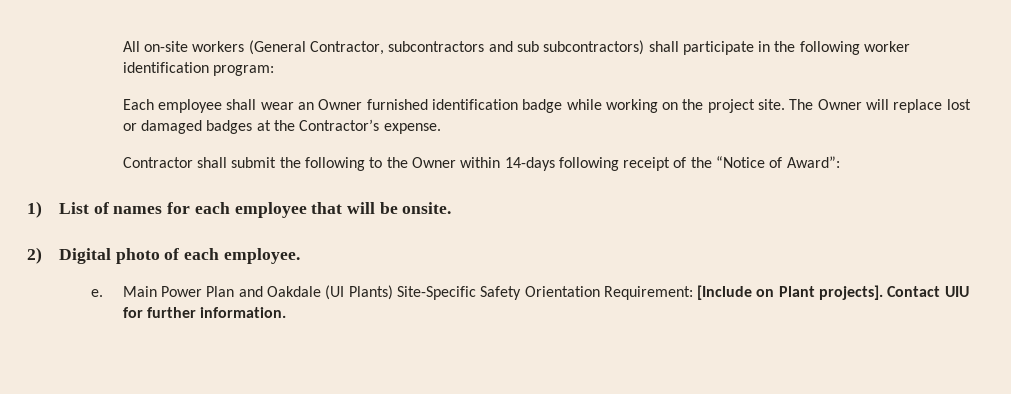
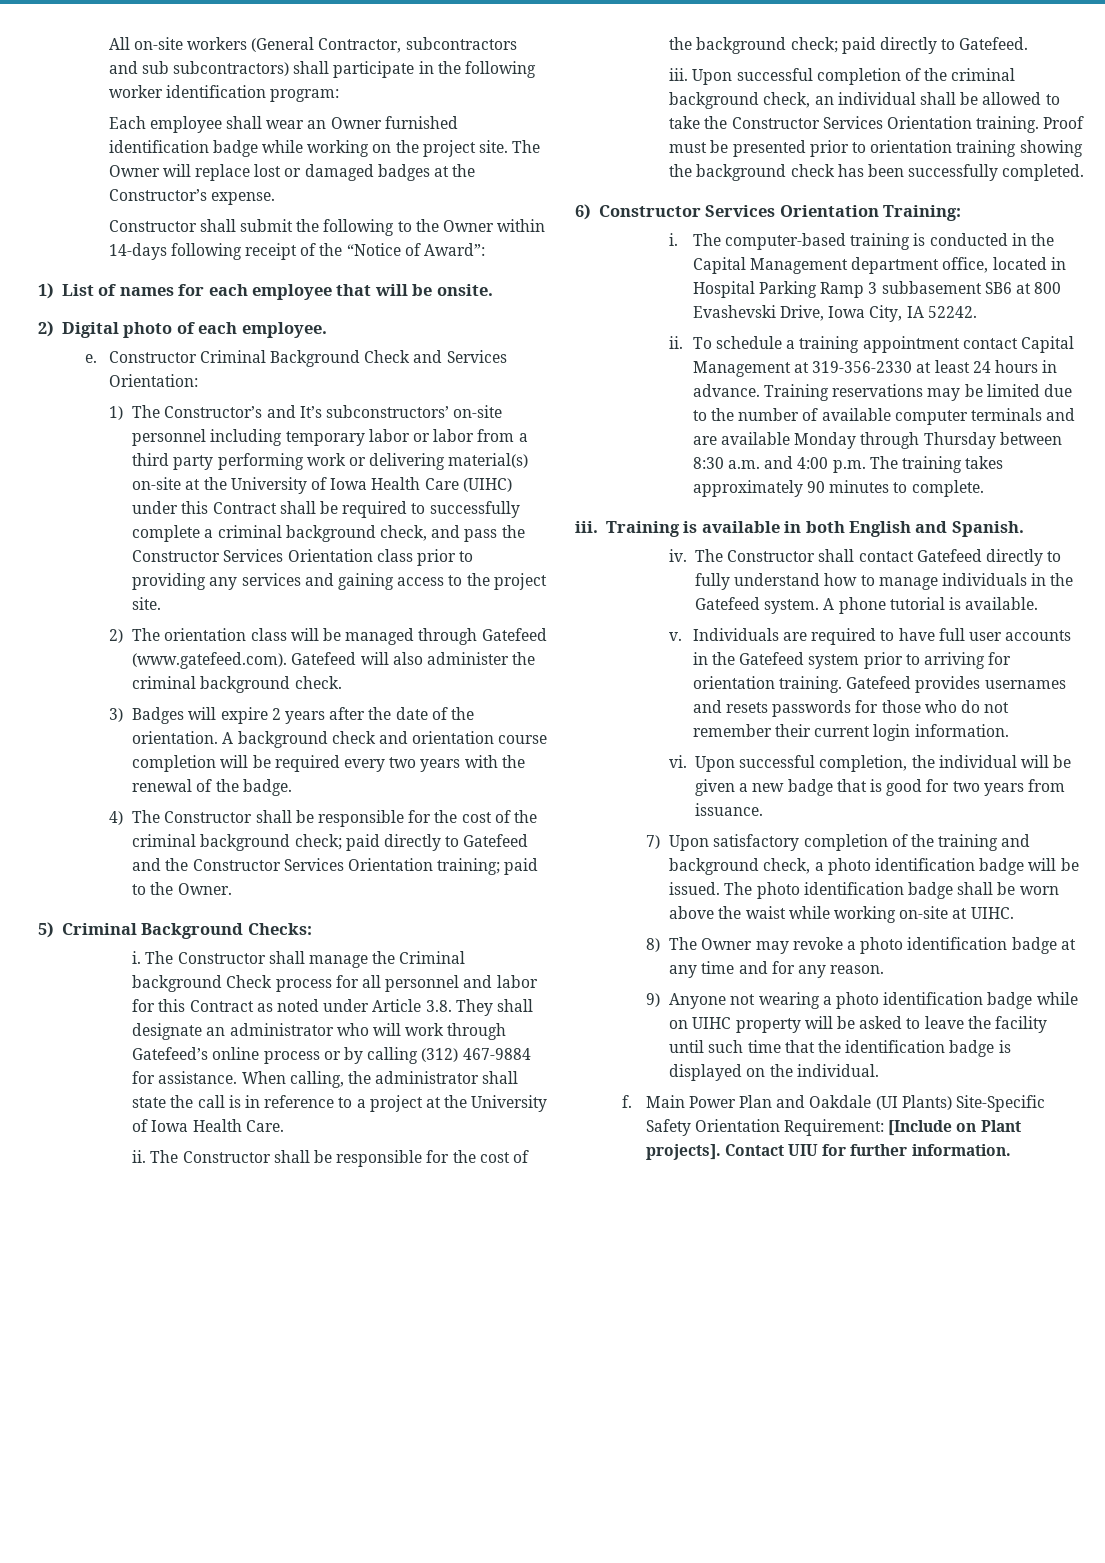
[299,119,380,131] Contractor’s -> [108,189,207,201] Constructor’s
[122,157,193,168] Contractor -> [108,220,197,232] Constructor
(103, 293) none -> [108,350,507,367] [108,374,198,387] [108,405,503,420] [132,429,528,446] [132,453,529,470] [132,477,512,494] [132,501,520,518] [132,525,525,542] [132,549,474,566] [132,573,547,590] [132,597,162,610] [108,628,547,645] [132,652,536,669] [132,676,342,693] [108,707,474,724] [132,731,548,748] [132,755,525,772] [132,779,292,796] [108,810,537,827] [132,834,529,851] [132,858,539,875] [132,882,232,895] [38,922,312,939] [132,951,466,968] [132,975,538,992] [132,999,533,1016] [132,1023,507,1040] [132,1047,531,1064] [132,1071,519,1088] [132,1095,548,1112] [132,1119,284,1132] [132,1150,529,1167] [669,37,1029,54] [669,68,1016,85] [669,92,1060,109] [669,116,1085,133] [669,140,1083,157] [669,164,1085,181] [575,204,962,221] [669,233,1054,250] [692,257,1066,274] [692,281,1062,298] [692,305,977,322] [669,336,1074,353] [692,360,1058,377] [692,384,1072,401] [692,408,1076,425] [692,432,1062,449] [692,456,1004,473] [692,480,984,497] [575,521,1024,537] [669,549,1062,566] [695,573,1074,590] [695,597,1039,614] [669,628,1072,645] [692,652,1012,669] [692,676,1066,693] [692,700,1010,717] [692,724,1009,741] [669,755,1072,772] [695,779,1065,796] [695,803,764,816] [645,834,1031,851] [669,858,1079,875] [669,882,1059,899] [669,906,1014,923] [645,937,1076,954] [669,961,885,978] [645,992,1078,1009] [669,1016,1047,1033] [669,1040,1011,1057] [669,1064,879,1081] [622,1095,633,1108] Constructor Criminal Background Check and Services Orientation: // 1) The Constructor’s and It’s subconstructors’ on-site personnel including temporary labor or labor from a third party performing work or delivering material(s) on-site at the University of Iowa Health Care (UIHC) under this Contract shall be required to successfully complete a criminal background check, and pass the Constructor Services Orientation class prior to providing any services and gaining access to the project site. // 2) The orientation class will be managed through Gatefeed (www.gatefeed.com). Gatefeed will also administer the criminal background check. // 3) Badges will expire 2 years after the date of the orientation. A background check and orientation course completion will be required every two years with the renewal of the badge. // 4) The Constructor shall be responsible for the cost of the criminal background check; paid directly to Gatefeed and the Constructor Services Orientation training; paid to the Owner. // 5) Criminal Background Checks: // i. The Constructor shall manage the Criminal background Check process for all personnel and labor for this Contract as noted under Article 3.8. They shall designate an administrator who will work through Gatefeed’s online process or by calling (312) 467-9884 for assistance. When calling, the administrator shall state the call is in reference to a project at the University of Iowa Health Care. // ii. The Constructor shall be responsible for the cost of the background check; paid directly to Gatefeed. // iii. Upon successful completion of the criminal background check, an individual shall be allowed to take the Constructor Services Orientation training. Proof must be presented prior to orientation training showing the background check has been successfully completed. // 6) Constructor Services Orientation Training: // i. The computer-based training is conducted in the Capital Management department office, located in Hospital Parking Ramp 3 subbasement SB6 at 800 Evashevski Drive, Iowa City, IA 52242. // ii. To schedule a training appointment contact Capital Management at 319-356-2330 at least 24 hours in advance. Training reservations may be limited due to the number of available computer terminals and are available Monday through Thursday between 8:30 a.m. and 4:00 p.m. The training takes approximately 90 minutes to complete. // iii. Training is available in both English and Spanish. // iv. The Constructor shall contact Gatefeed directly to fully understand how to manage individuals in the Gatefeed system. A phone tutorial is available. // v. Individuals are required to have full user accounts in the Gatefeed system prior to arriving for orientation training. Gatefeed provides usernames and resets passwords for those who do not remember their current login information. // vi. Upon successful completion, the individual will be given a new badge that is good for two years from issuance. // 7) Upon satisfactory completion of the training and background check, a photo identification badge will be issued. The photo identification badge shall be worn above the waist while working on-site at UIHC. // 8) The Owner may revoke a photo identification badge at any time and for any reason. // 9) Anyone not wearing a photo identification badge while on UIHC property will be asked to leave the facility until such time that the identification badge is displayed on the individual. // f.

